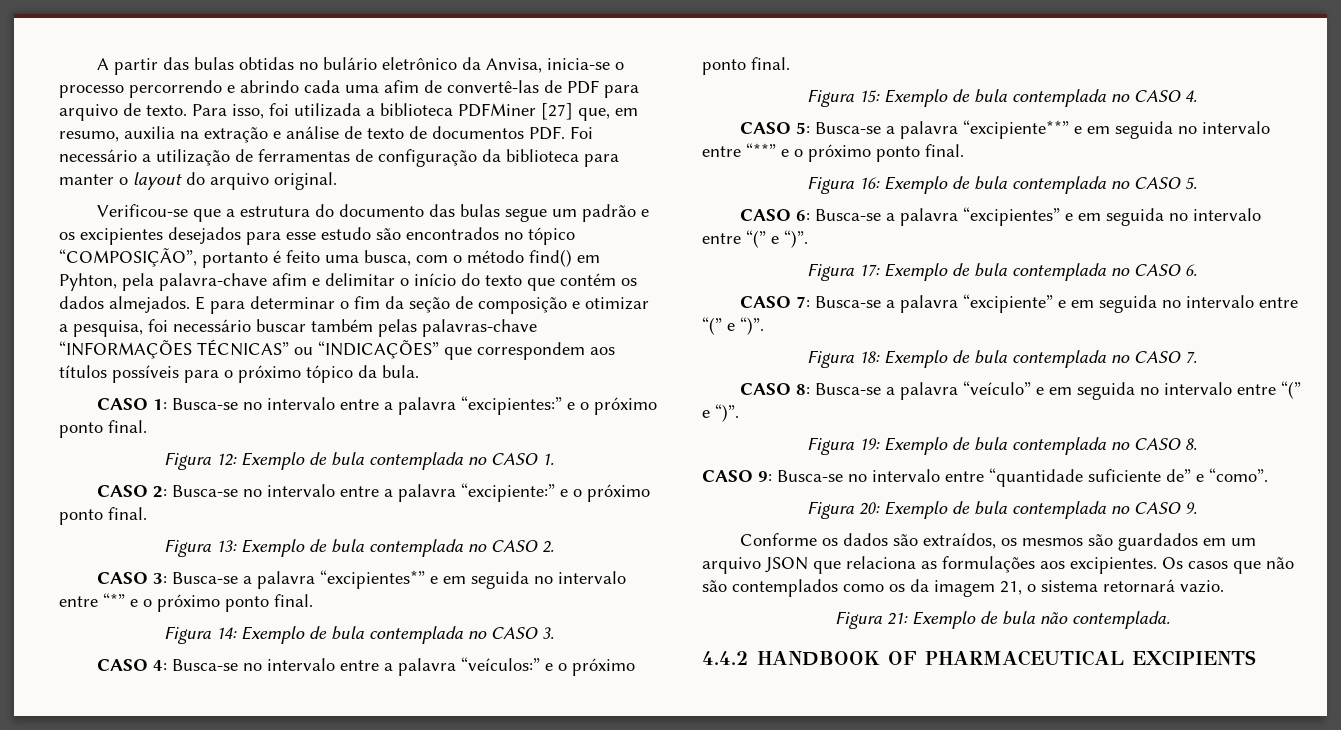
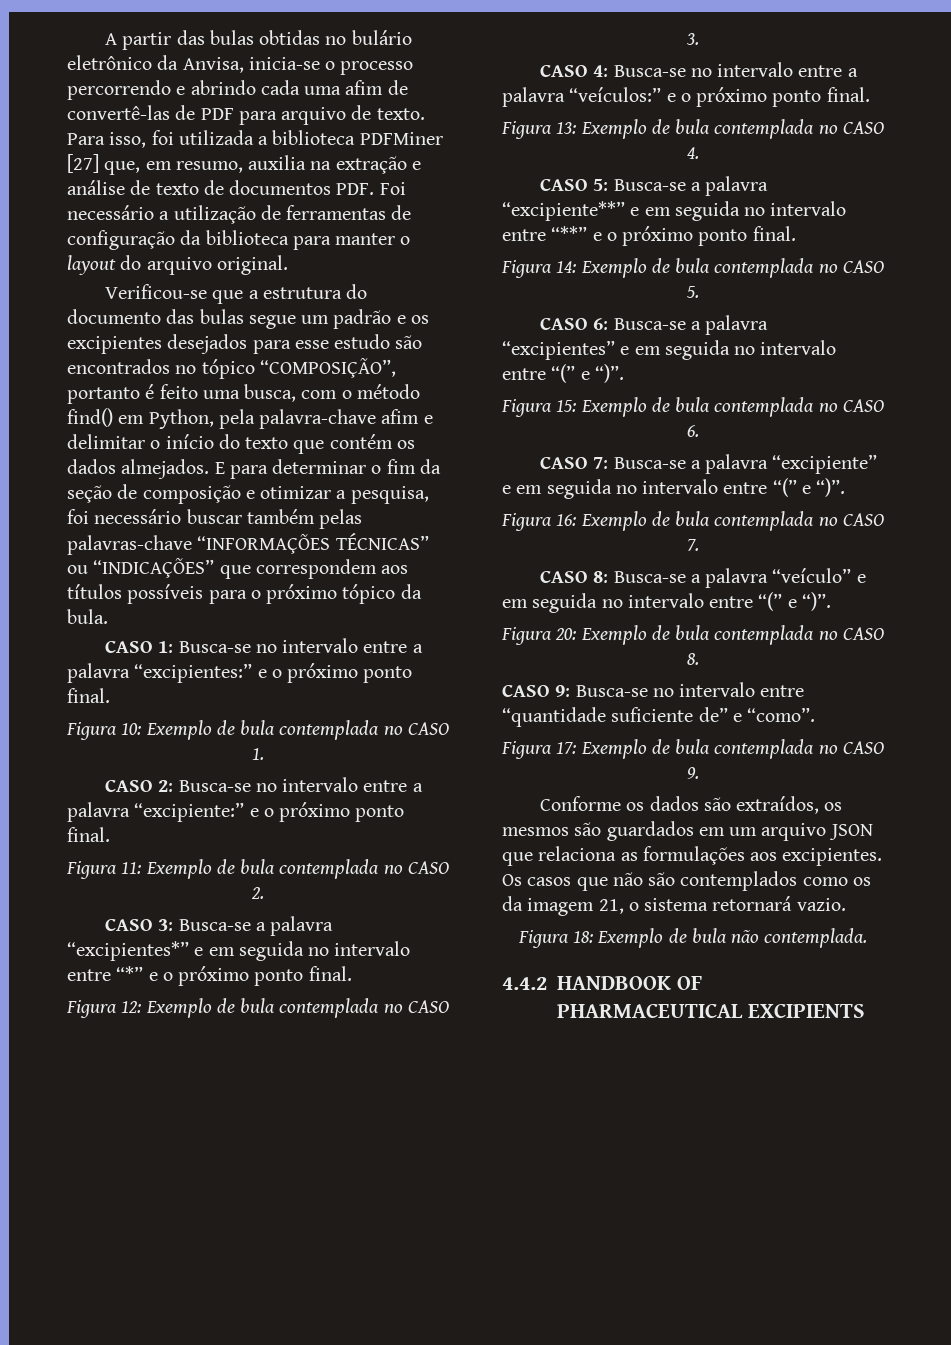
[59,273,117,291] Pyhton, -> [148,409,214,429] Python,
[216,453,237,466] 12: -> [121,723,142,735] 10:
[216,540,237,552] 13: -> [121,862,142,874] 11:
[216,627,237,639] 14: -> [121,1001,142,1013] 12:
[859,90,880,103] 15: -> [556,122,577,134] 13:
[859,177,880,189] 16: -> [556,261,577,273] 14:
[859,264,880,276] 17: -> [556,400,577,412] 15:
[859,351,880,363] 18: -> [556,514,577,526] 16:
[859,438,880,450] 19: -> [555,628,577,640] 20:
[859,502,880,515] 20: -> [556,742,577,754] 17:
[886,612,908,625] 21: -> [572,931,593,943] 18:

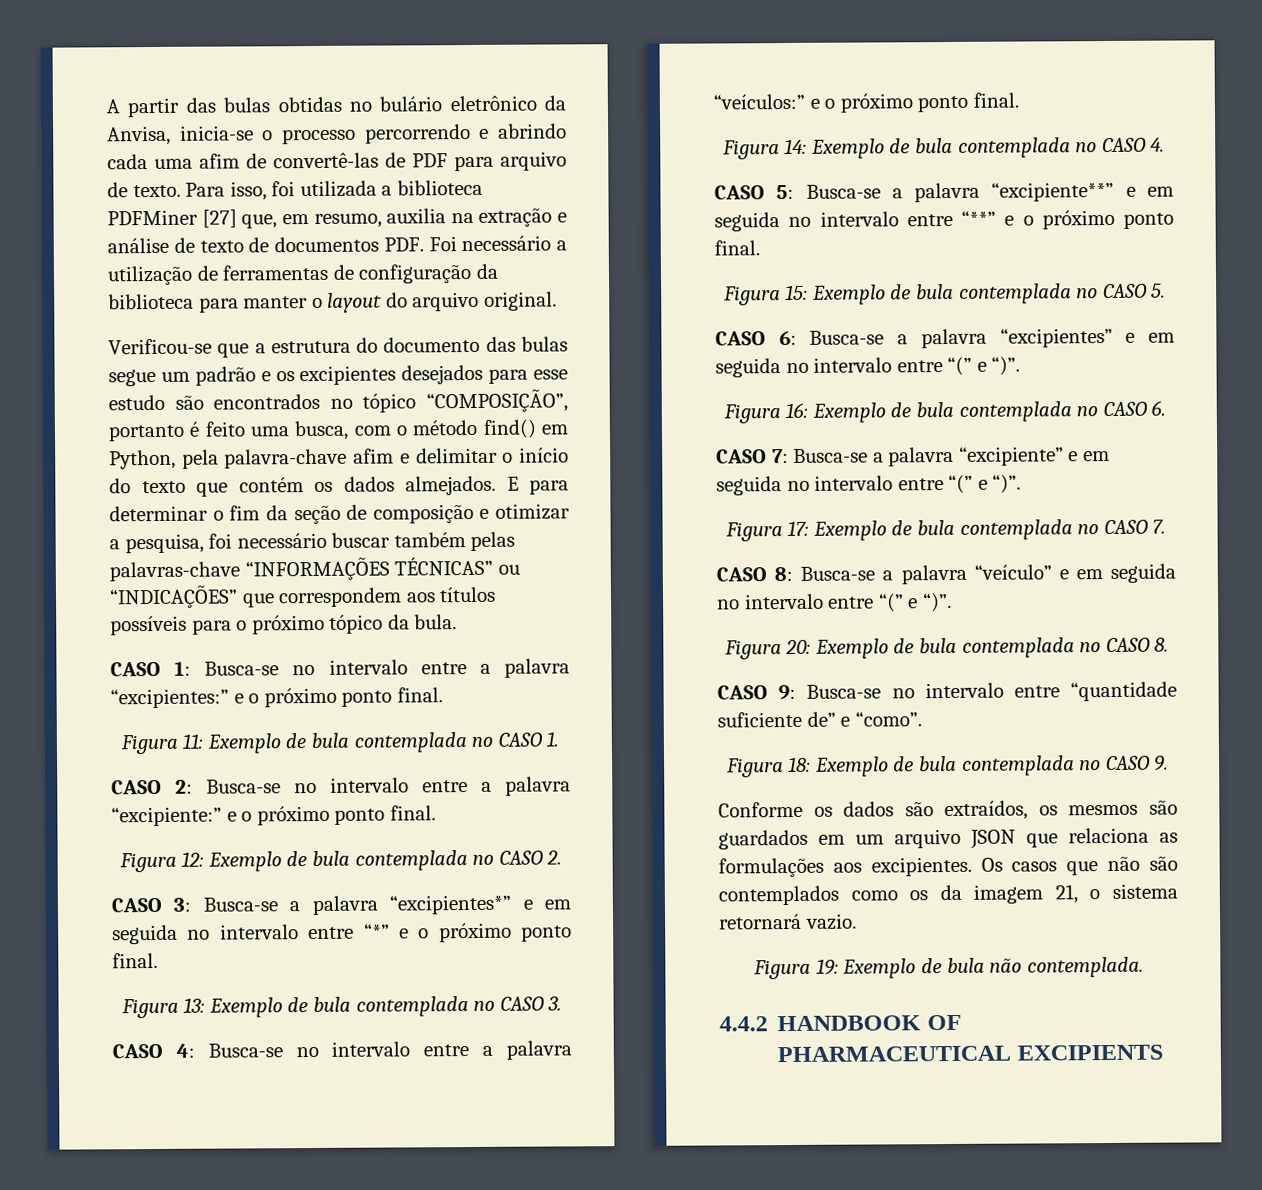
[121,723,142,735] 10: -> [182,733,204,749] 11:
[121,862,142,874] 11: -> [181,851,205,867] 12:
[121,1001,142,1013] 12: -> [183,997,206,1013] 13:
[556,122,577,134] 13: -> [784,138,808,155] 14:
[556,261,577,273] 14: -> [785,284,809,301] 15:
[556,400,577,412] 15: -> [785,402,809,419] 16:
[556,514,577,526] 16: -> [787,520,810,537] 17:
[556,742,577,754] 17: -> [788,756,812,773] 18:
[572,931,593,943] 18: -> [815,958,839,975] 19:

